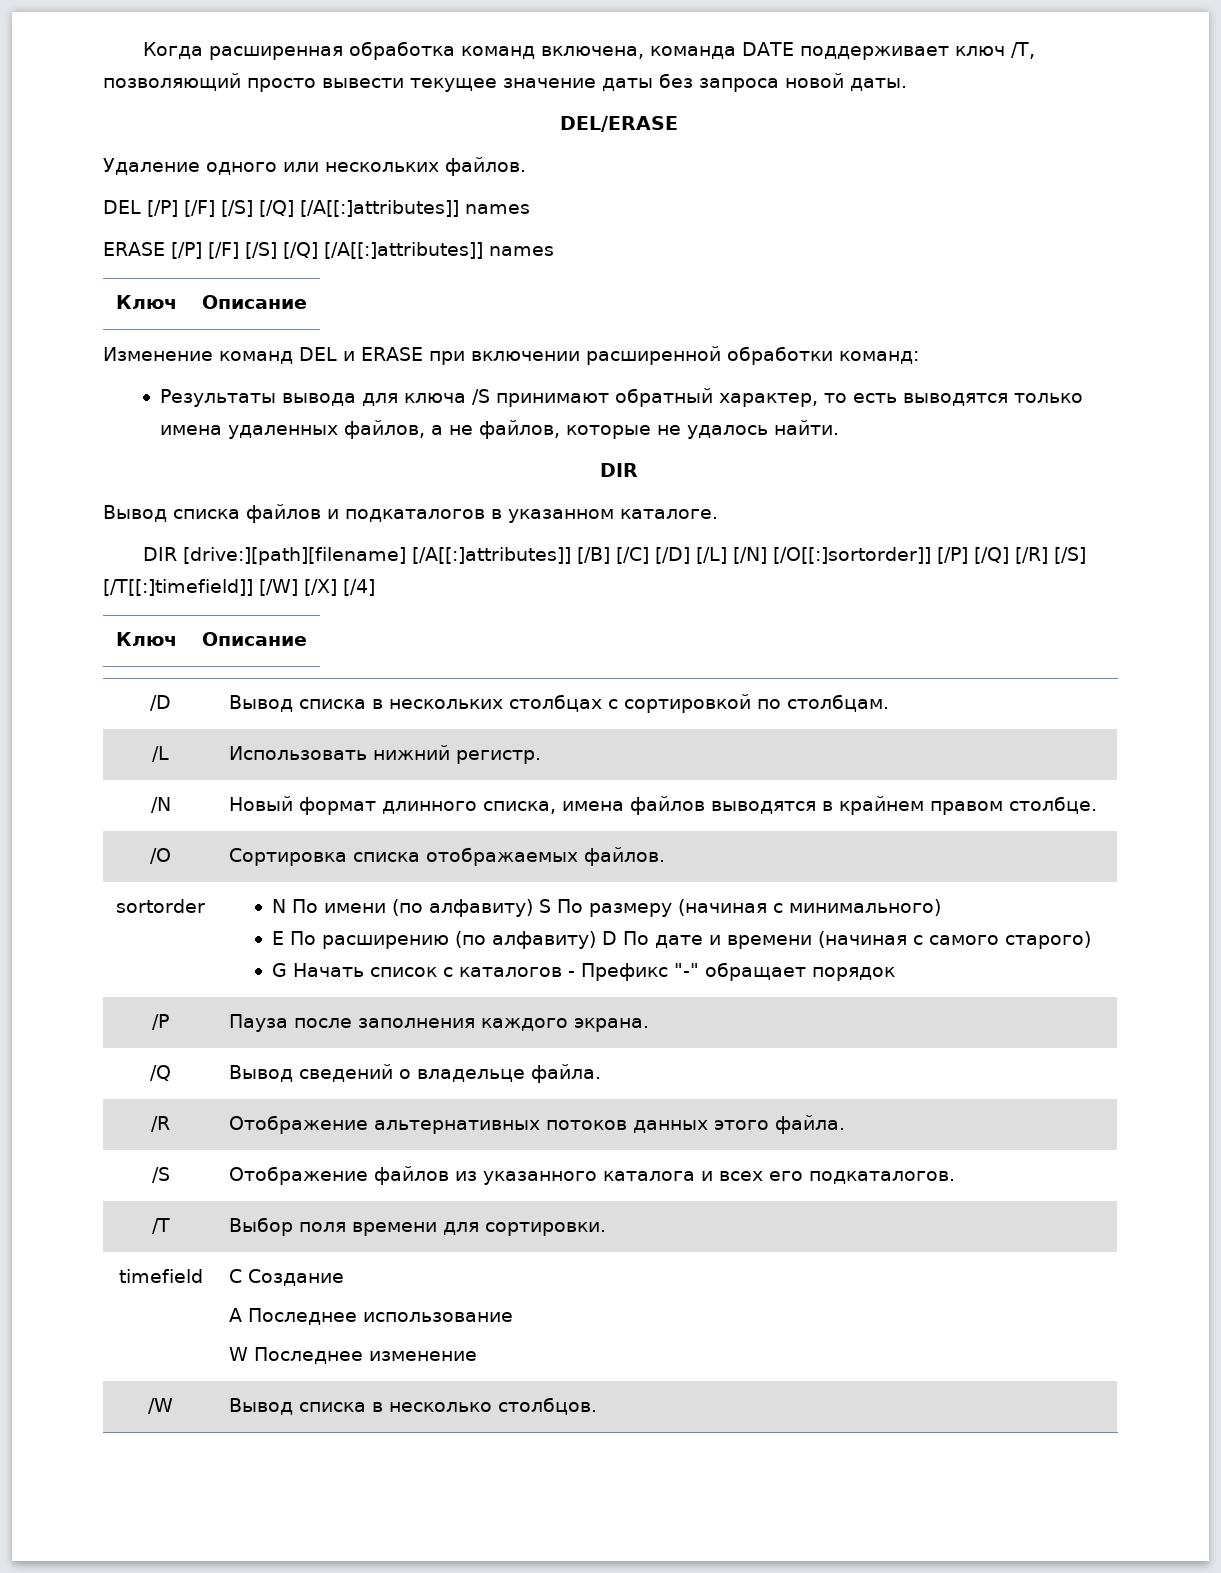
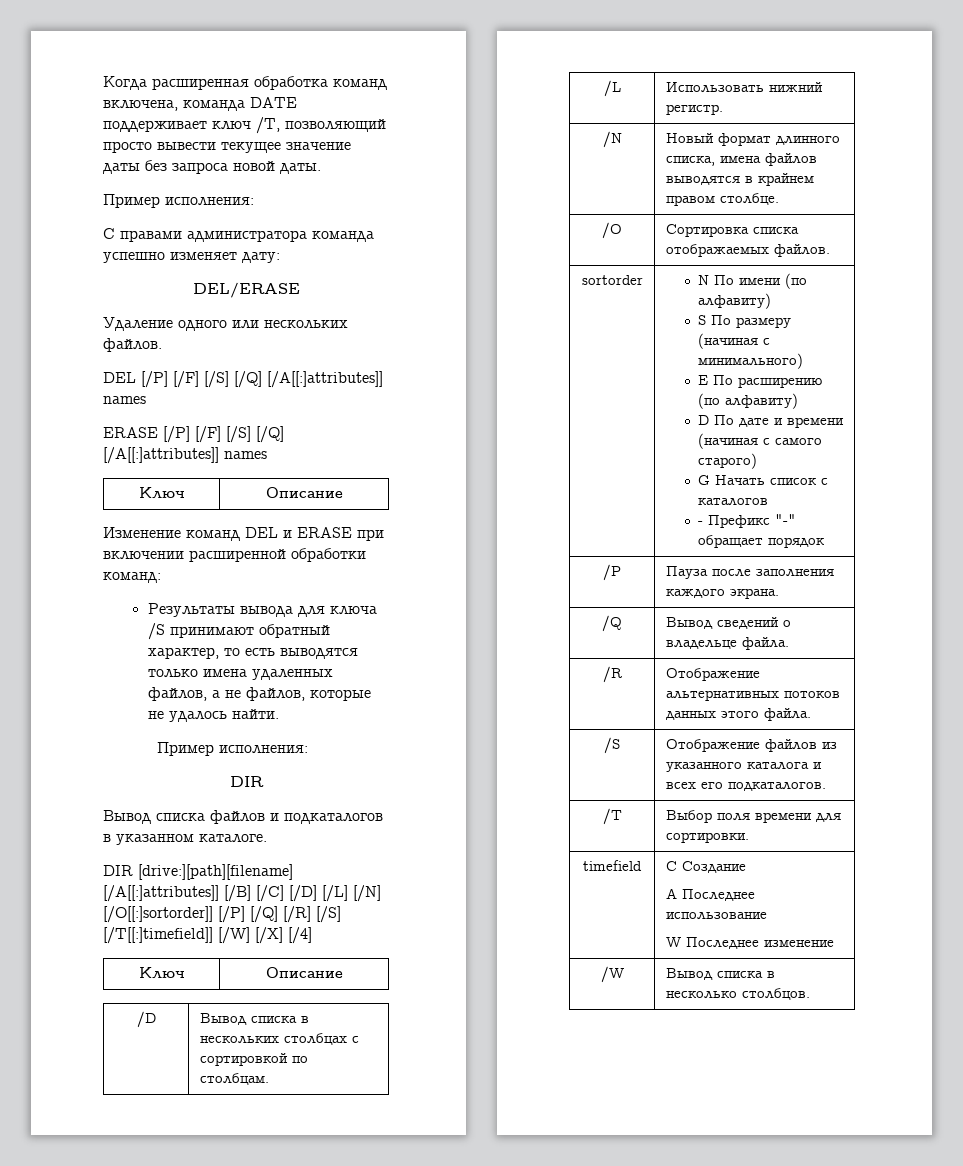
(907, 84) none -> [103,194,254,208] [103,228,374,242] [103,252,280,263] // Пример исполнения: // С правами администратора команда успешно изменяет дату:
(839, 427) none -> [157,742,309,756] // Пример исполнения:
(533, 908) none -> (772, 301) //
(596, 940) none -> (799, 401) //
(562, 972) none -> (769, 502) //

